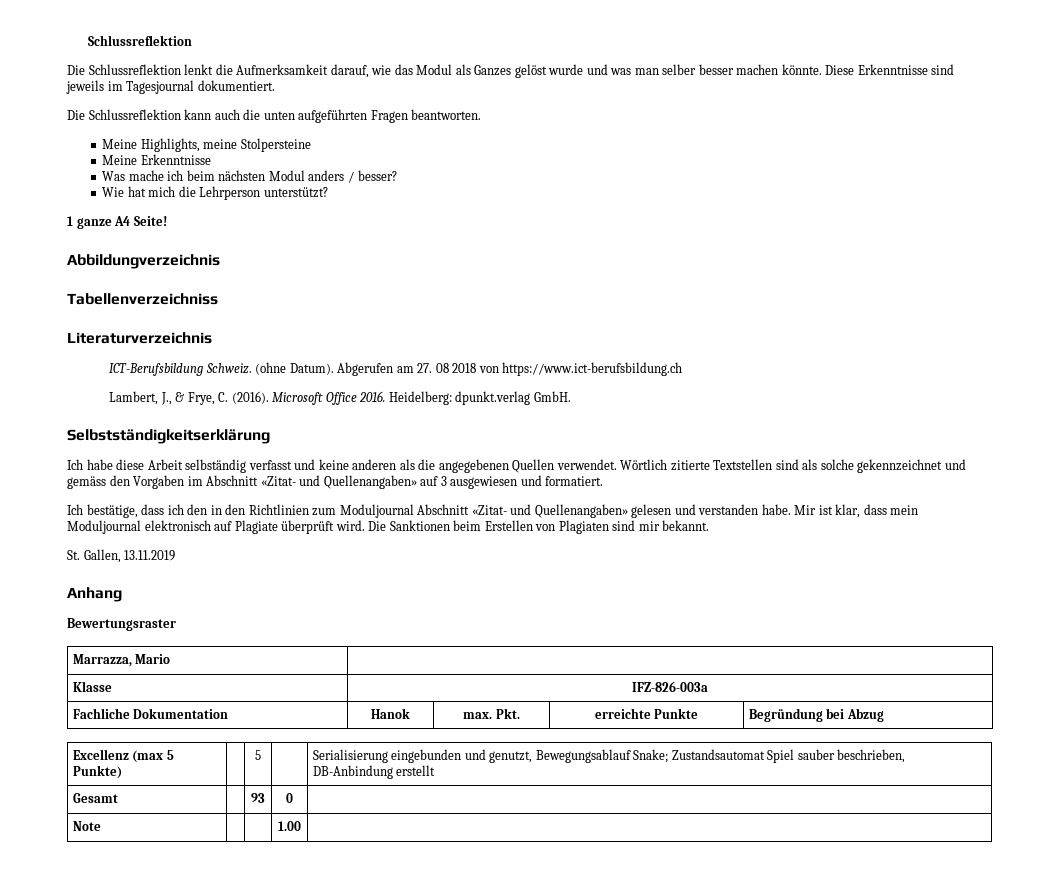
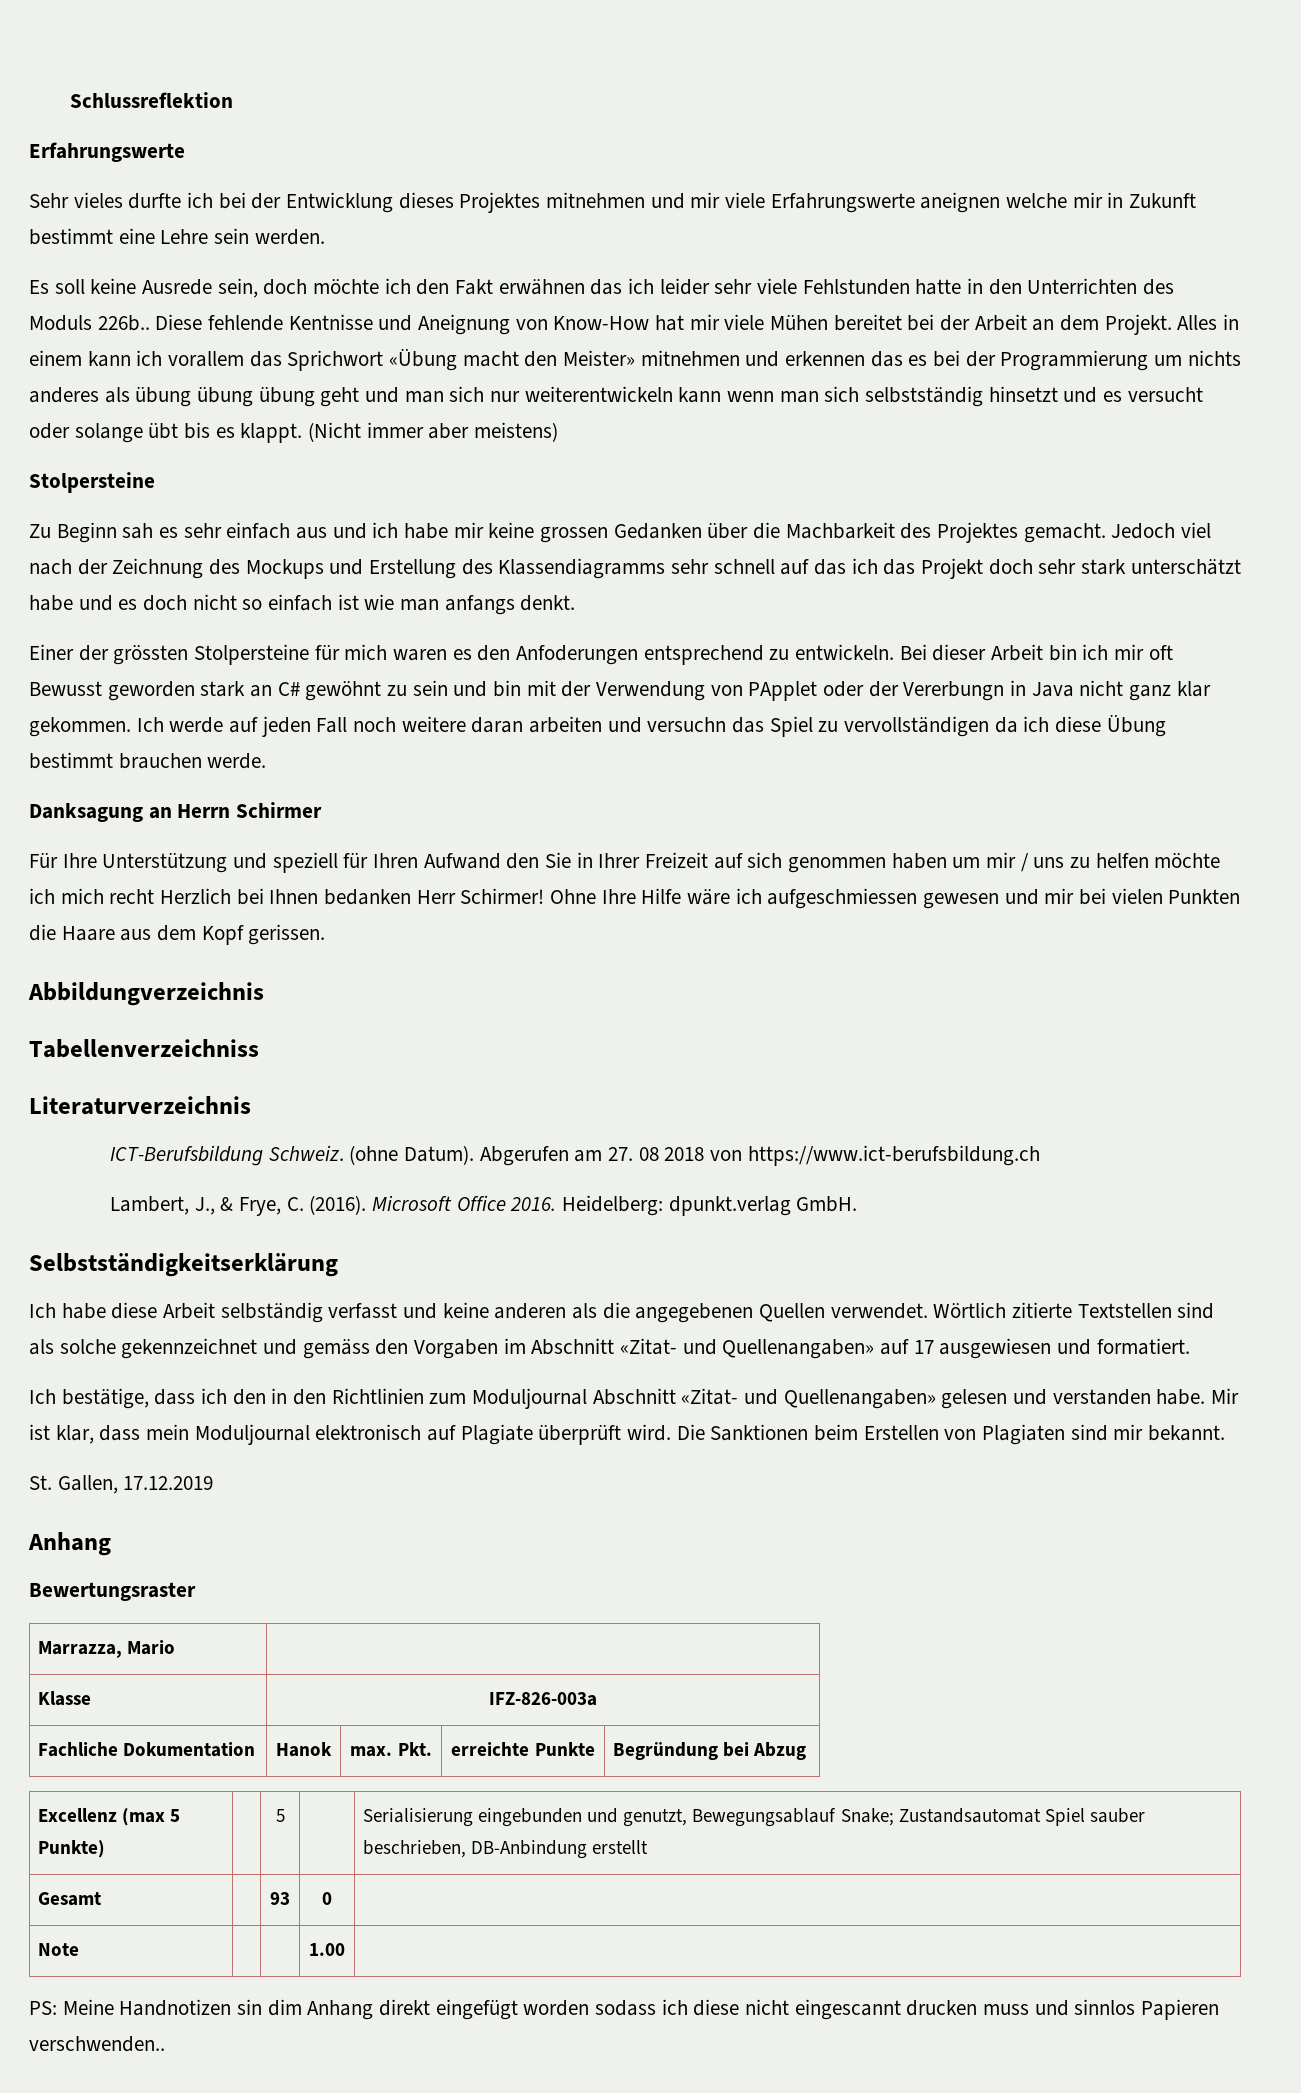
[67,64,955,78] [66,80,275,94] [67,109,482,123] [102,138,311,152] [102,154,211,165] [102,170,397,183] [102,186,328,200] [67,216,167,229] Die Schlussreflektion lenkt die Aufmerksamkeit darauf, wie das Modul als Ganzes gelöst wurde und was man selber besser machen könnte. Diese Erkenntnisse sind jeweils im Tagesjournal dokumentiert. // Die Schlussreflektion kann auch die unten aufgeführten Fragen beantworten. // Meine Highlights, meine Stolpersteine // Meine Erkenntnisse // Was mache ich beim nächsten Modul anders / besser? // Wie hat mich die Lehrperson unterstützt? // 1 ganze A4 Seite! -> [29,142,185,162] [29,192,1197,213] [29,228,325,245] [29,278,1175,298] [29,314,1240,335] [29,348,1241,371] [29,386,1203,407] [29,422,559,443] [29,472,155,493] [29,522,1212,543] [29,558,1241,579] [29,594,576,615] [29,644,1173,665] [29,680,1211,701] [29,714,1166,737] [29,752,267,769] [29,802,323,822] [29,852,1221,873] [29,888,1241,909] [29,924,326,945] Erfahrungswerte // Sehr vieles durfte ich bei der Entwicklung dieses Projektes mitnehmen und mir viele Erfahrungswerte aneignen welche mir in Zukunft bestimmt eine Lehre sein werden. // Es soll keine Ausrede sein, doch möchte ich den Fakt erwähnen das ich leider sehr viele Fehlstunden hatte in den Unterrichten des Moduls 226b.. Diese fehlende Kentnisse und Aneignung von Know-How hat mir viele Mühen bereitet bei der Arbeit an dem Projekt. Alles in einem kann ich vorallem das Sprichwort «Übung macht den Meister» mitnehmen und erkennen das es bei der Programmierung um nichts anderes als übung übung übung geht und man sich nur weiterentwickeln kann wenn man sich selbstständig hinsetzt und es versucht oder solange übt bis es klappt. (Nicht immer aber meistens) // Stolpersteine // Zu Beginn sah es sehr einfach aus und ich habe mir keine grossen Gedanken über die Machbarkeit des Projektes gemacht. Jedoch viel nach der Zeichnung des Mockups und Erstellung des Klassendiagramms sehr schnell auf das ich das Projekt doch sehr stark unterschätzt habe und es doch nicht so einfach ist wie man anfangs denkt. // Einer der grössten Stolpersteine für mich waren es den Anfoderungen entsprechend zu entwickeln. Bei dieser Arbeit bin ich mir oft Bewusst geworden stark an C# gewöhnt zu sein und bin mit der Verwendung von PApplet oder der Vererbungn in Java nicht ganz klar gekommen. Ich werde auf jeden Fall noch weitere daran arbeiten und versuchn das Spiel zu vervollständigen da ich diese Übung bestimmt brauchen werde. // Danksagung an Herrn Schirmer // Für Ihre Unterstützung und speziell für Ihren Aufwand den Sie in Ihrer Freizeit auf sich genommen haben um mir / uns zu helfen möchte ich mich recht Herzlich bei Ihnen bedanken Herr Schirmer! Ohne Ihre Hilfe wäre ich aufgeschmiessen gewesen und mir bei vielen Punkten die Haare aus dem Kopf gerissen.
[440,476,447,486] 3 -> [913,1340,934,1354] 17
[124,550,176,561] 13.11.2019 -> [123,1476,214,1490] 17.12.2019
(301, 826) none -> [29,1999,1220,2020] [29,2036,165,2052] // PS: Meine Handnotizen sin dim Anhang direkt eingefügt worden sodass ich diese nicht eingescannt drucken muss und sinnlos Papieren verschwenden..

